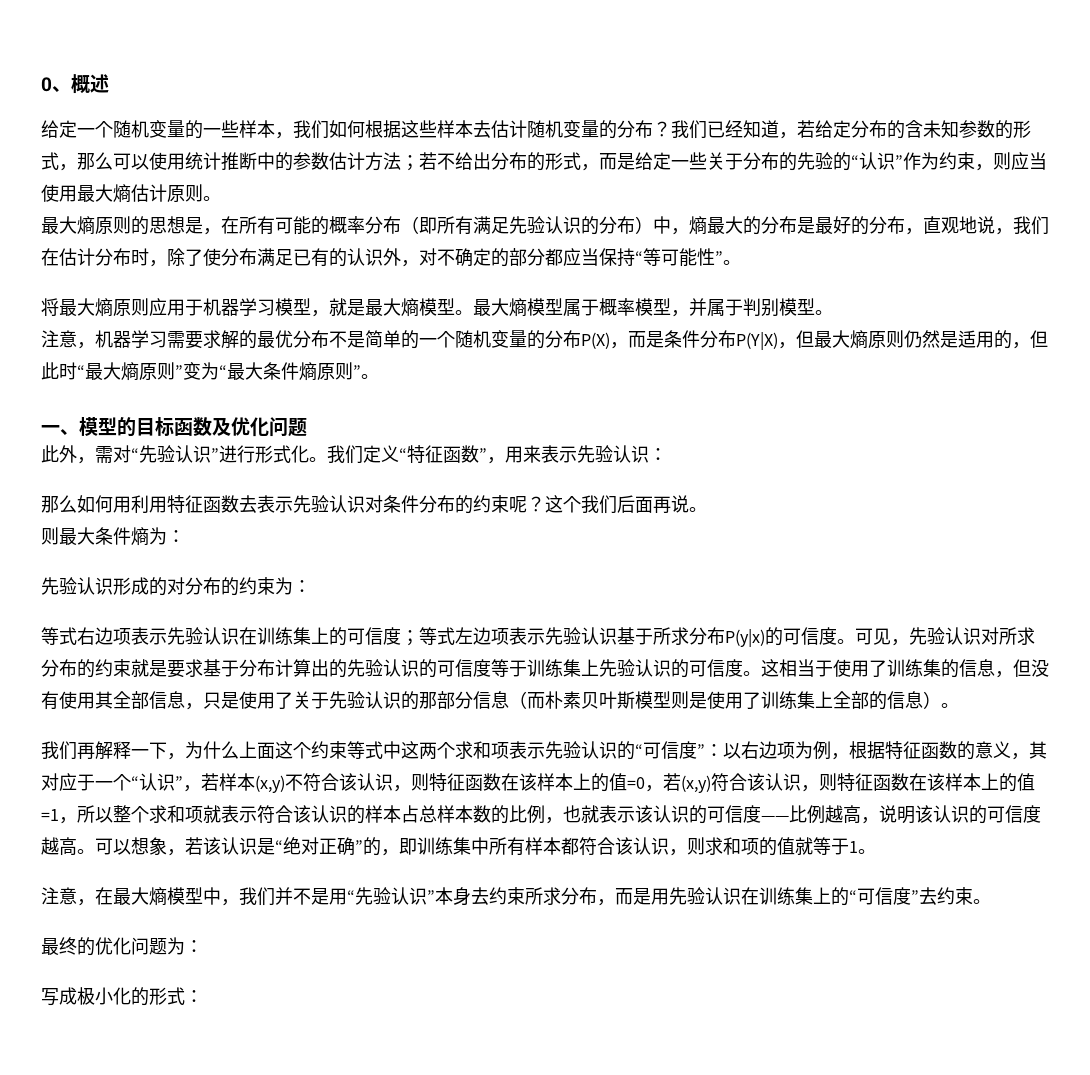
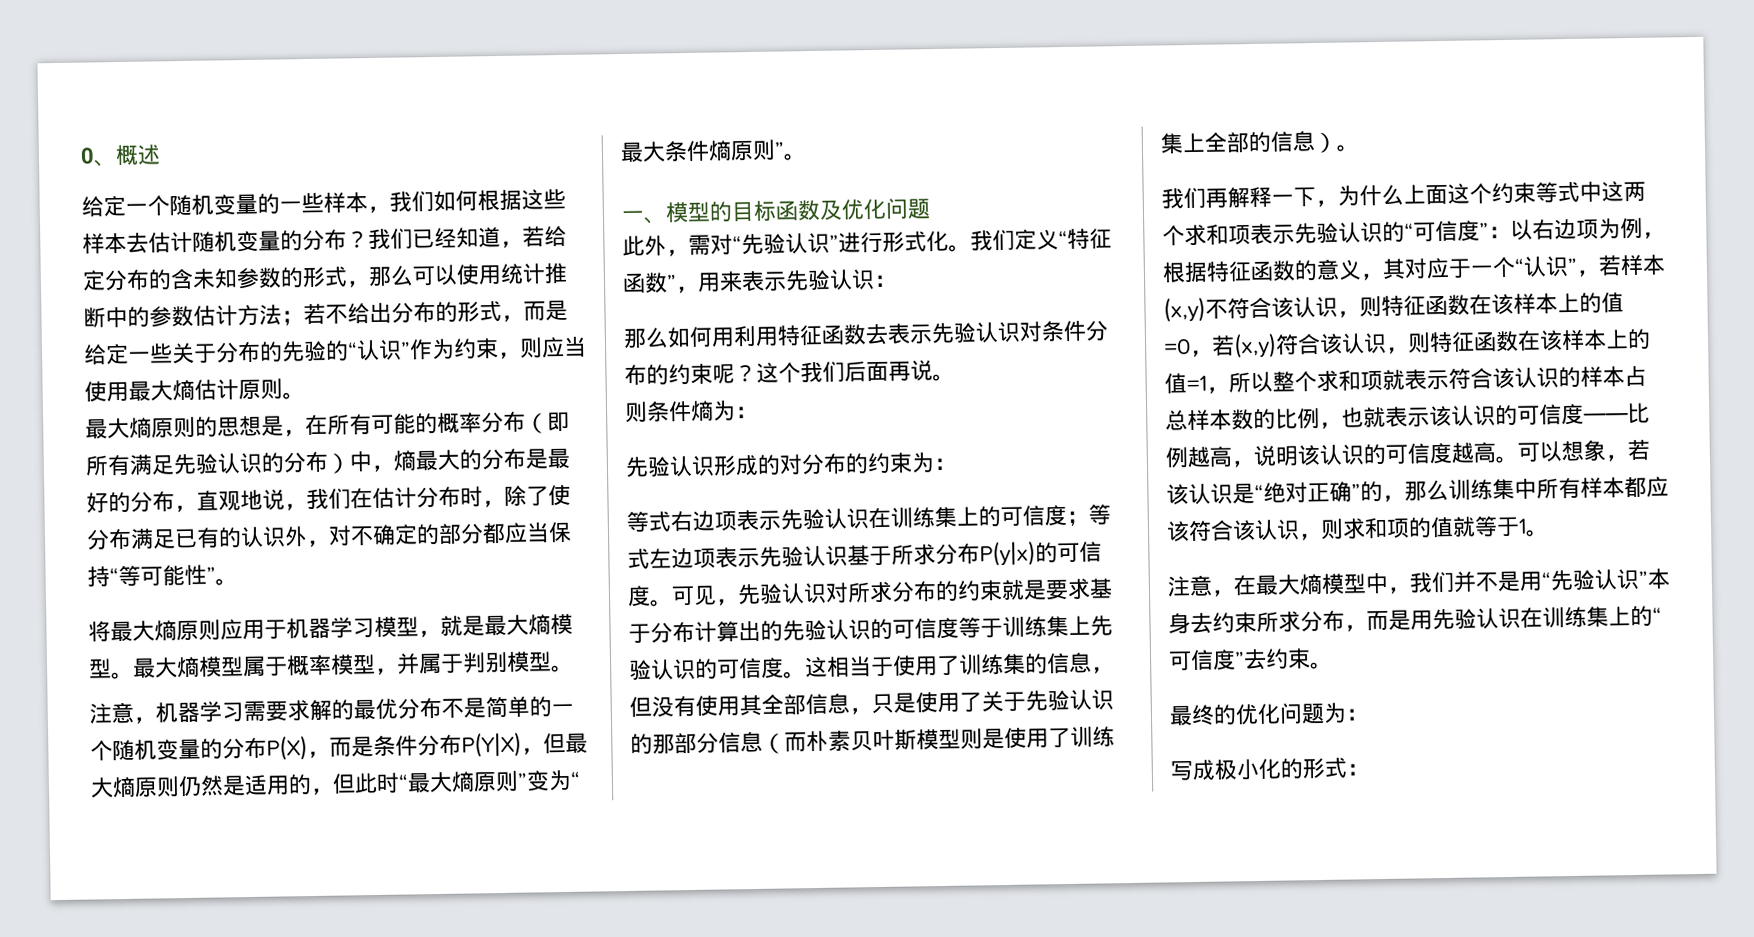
[59,527,95,545] 最大 -> (648, 412) none
[399,838,417,855] 即 -> [1404,479,1449,501] 那么
(579, 846) none -> [1646,476,1669,498] [1166,521,1190,542] 应该

